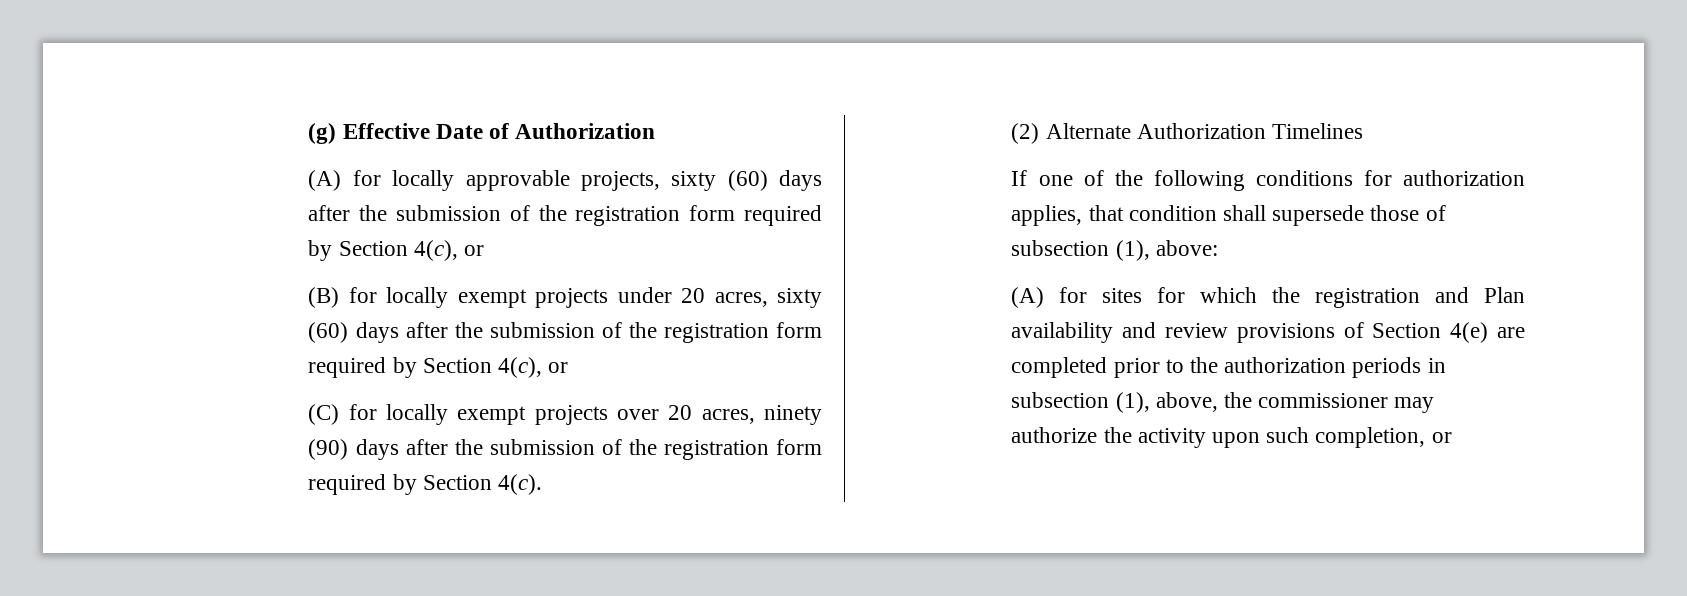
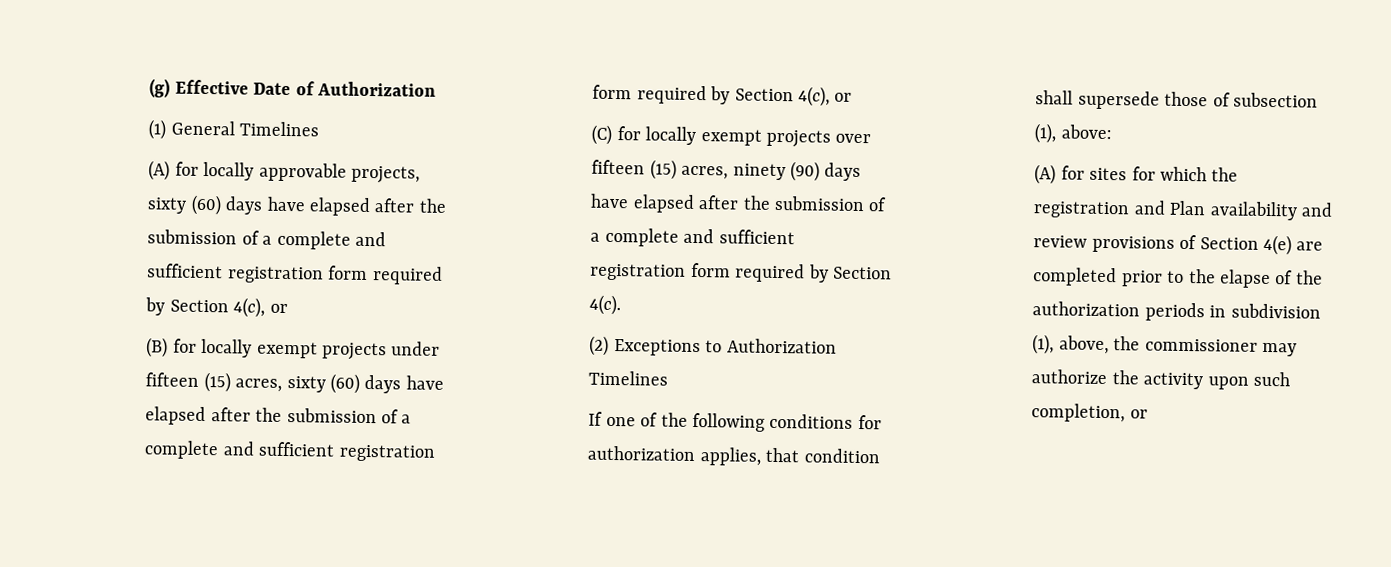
(656, 131) none -> [148,119,320,140] // (1) General Timelines
[308,205,567,221] after the submission of the -> [266,196,447,217] [147,229,386,250] [147,263,224,279] have elapsed after the submission of a complete and sufficient
[681,288,706,303] 20 -> [145,372,231,393] fifteen (15)
[405,322,657,338] after the submission of the -> [405,375,444,390] [145,406,412,426] [144,440,336,460] have elapsed after the submission of a complete and sufficient
[668,405,693,420] 20 -> [591,159,677,180] fifteen (15)
[405,439,657,455] after the submission of the -> [590,193,888,213] [590,227,795,247] have elapsed after the submission of a complete and sufficient
[1045,123,1131,139] Alternate -> [613,339,723,357] Exceptions to
(1219, 365) none -> [1218,269,1323,289] elapse of the
[1011,392,1110,408] subsection -> [1230,303,1321,319] subdivision

